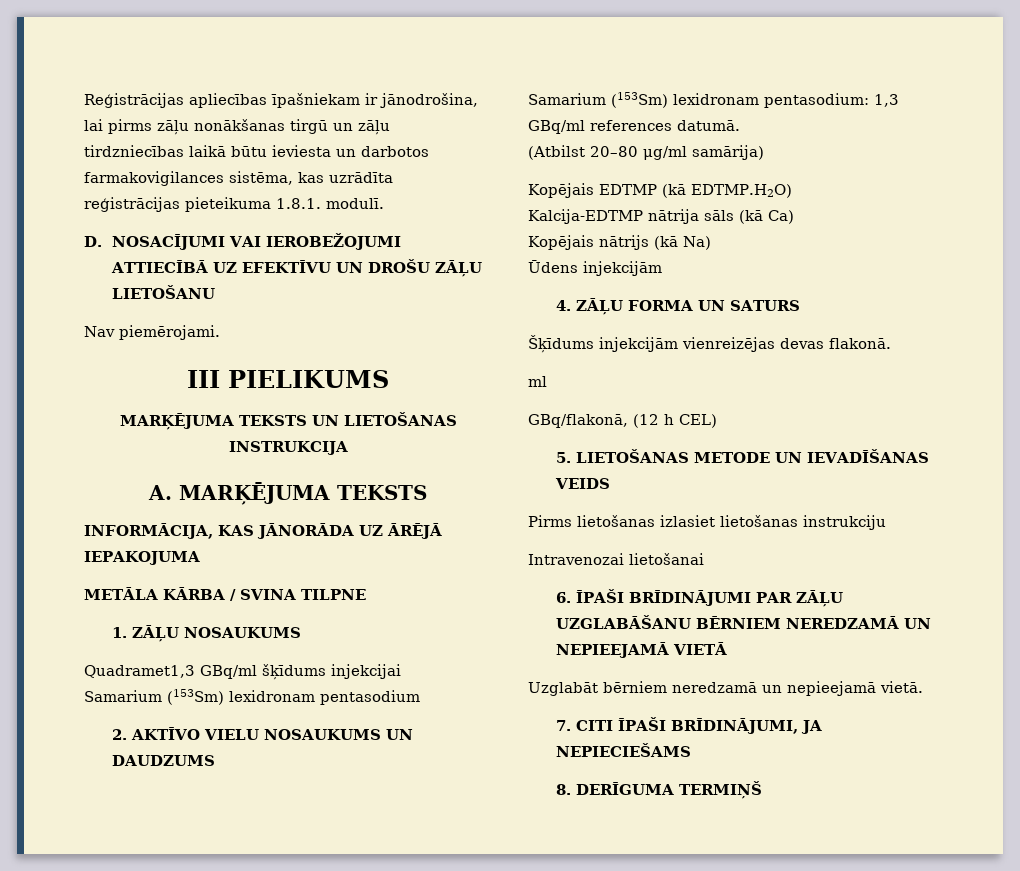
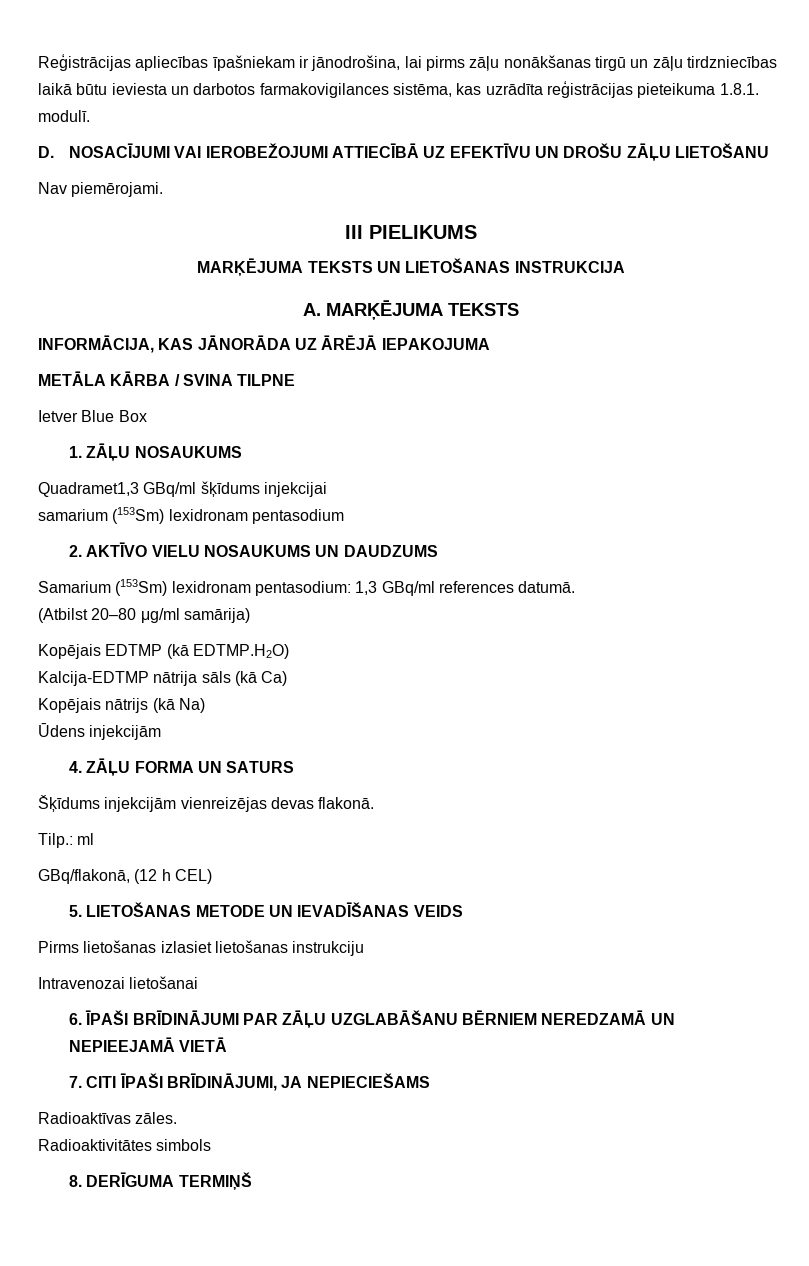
(366, 594) none -> [38,410,147,422] // Ietver Blue Box
[84,690,162,702] Samarium -> [38,509,108,521] samarium
(891, 343) none -> [38,833,73,848] Tilp.:
[528,681,923,696] // Uzglabāt bērniem neredzamā un nepieejamā vietā. -> (228, 1044) none
(691, 750) none -> [38,1112,178,1124] [38,1139,212,1151] // Radioaktīvas zāles. // Radioaktivitātes simbols

